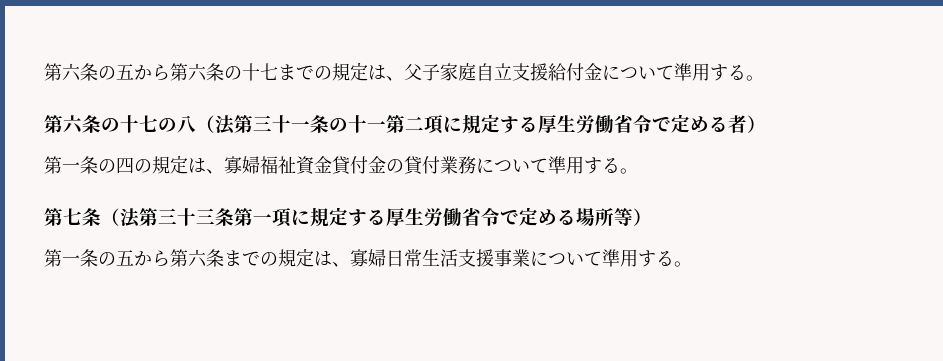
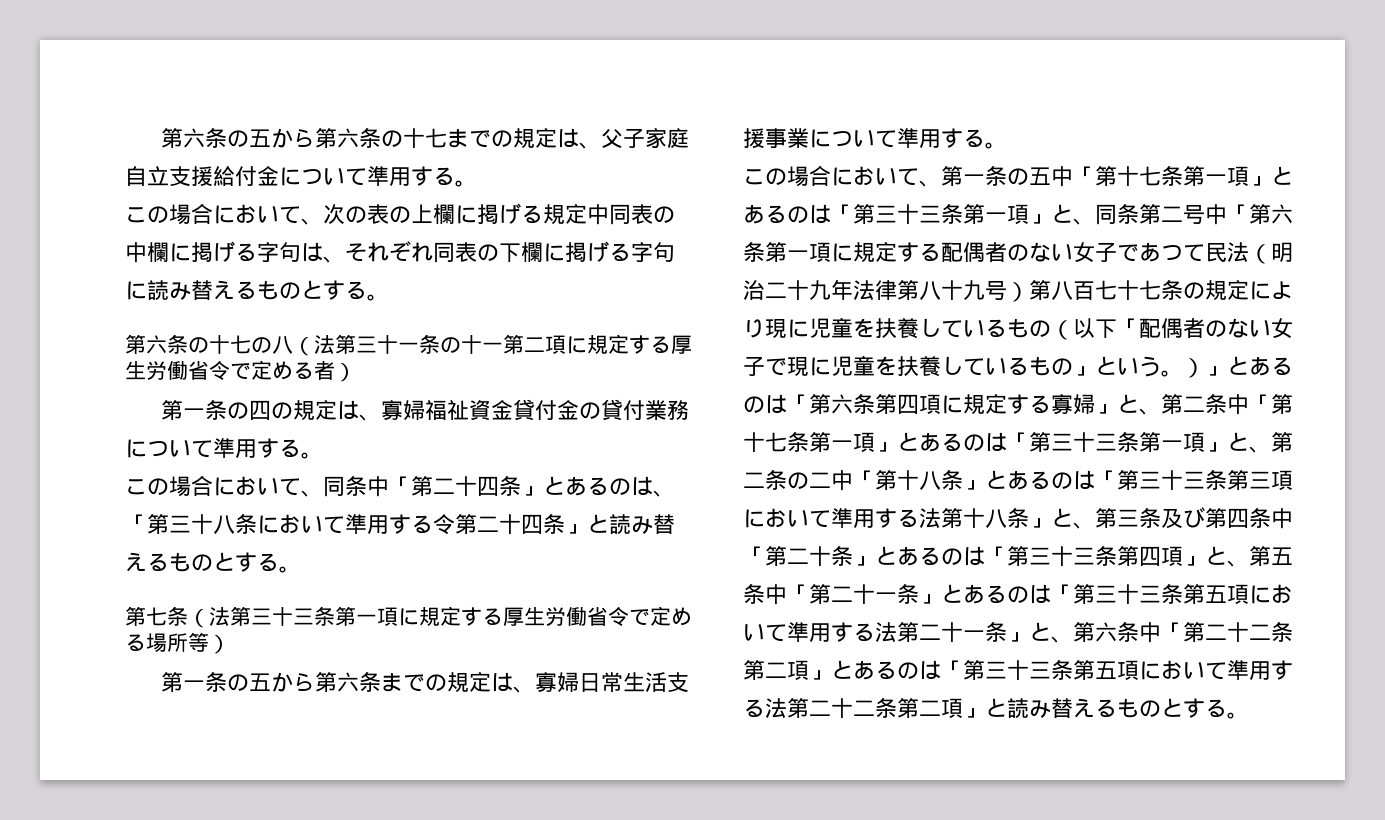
(764, 78) none -> [125,203,675,225] [125,241,675,263] [125,280,389,301] // この場合において、次の表の上欄に掲げる規定中同表の中欄に掲げる字句は、それぞれ同表の下欄に掲げる字句に読み替えるものとする。
(638, 171) none -> [125,475,675,497] [125,514,675,535] [125,552,301,573] // この場合において、同条中「第二十四条」とあるのは、「第三十八条において準用する令第二十四条」と読み替えるものとする。
(692, 264) none -> [743,165,1293,187] [743,204,1293,225] [743,242,1293,264] [743,279,1293,302] [743,317,1293,340] [743,355,1293,378] [743,394,1293,415] [743,432,1293,453] [743,470,1293,491] [743,507,1293,529] [743,546,1293,567] [743,584,1293,605] [743,622,1293,643] [743,660,1293,681] [743,698,1249,719] // この場合において、第一条の五中「第十七条第一項」とあるのは「第三十三条第一項」と、同条第二号中「第六条第一項に規定する配偶者のない女子であつて民法（明治二十九年法律第八十九号）第八百七十七条の規定により現に児童を扶養しているもの（以下「配偶者のない女子で現に児童を扶養しているもの」という。）」とあるのは「第六条第四項に規定する寡婦」と、第二条中「第十七条第一項」とあるのは「第三十三条第一項」と、第二条の二中「第十八条」とあるのは「第三十三条第三項において準用する法第十八条」と、第三条及び第四条中「第二十条」とあるのは「第三十三条第四項」と、第五条中「第二十一条」とあるのは「第三十三条第五項において準用する法第二十一条」と、第六条中「第二十二条第二項」とあるのは「第三十三条第五項において準用する法第二十二条第二項」と読み替えるものとする。

